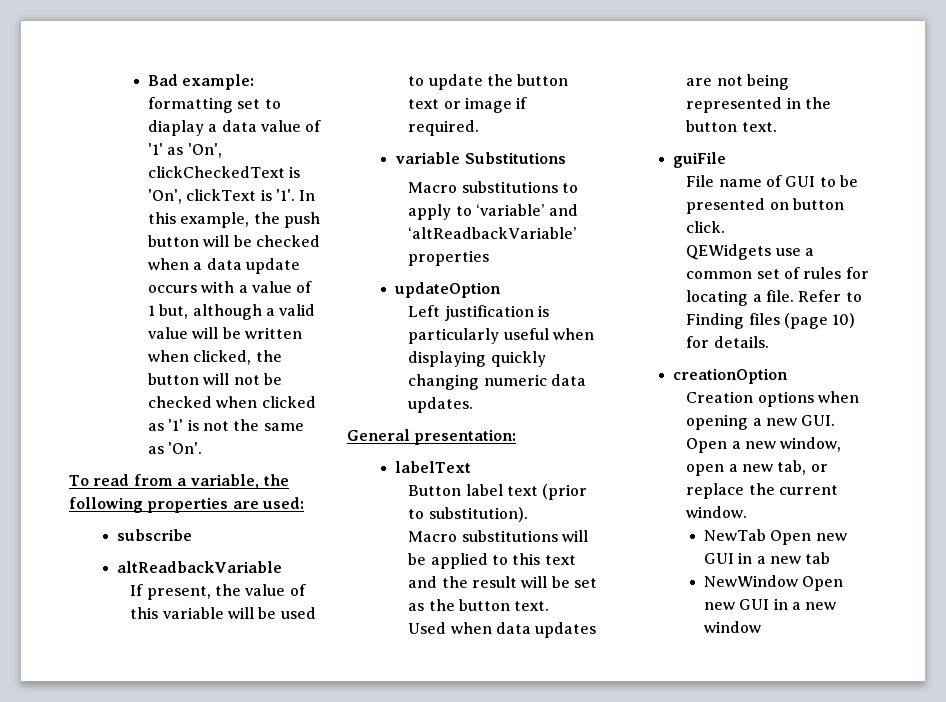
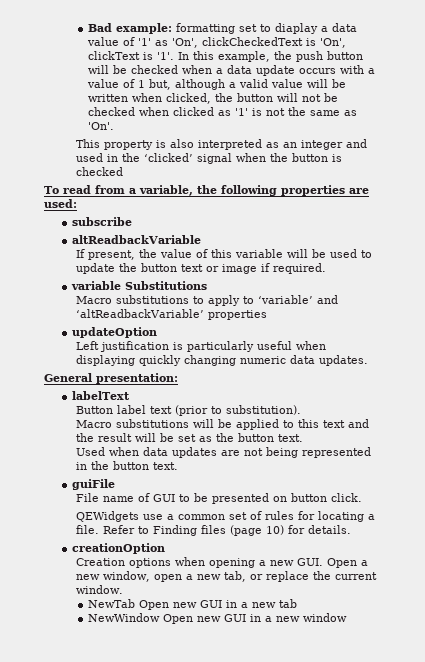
(203, 448) none -> [75,139,367,150] [75,153,342,164] [75,167,123,176] // This property is also interpreted as an integer and used in the ‘clicked’ signal when the button is checked

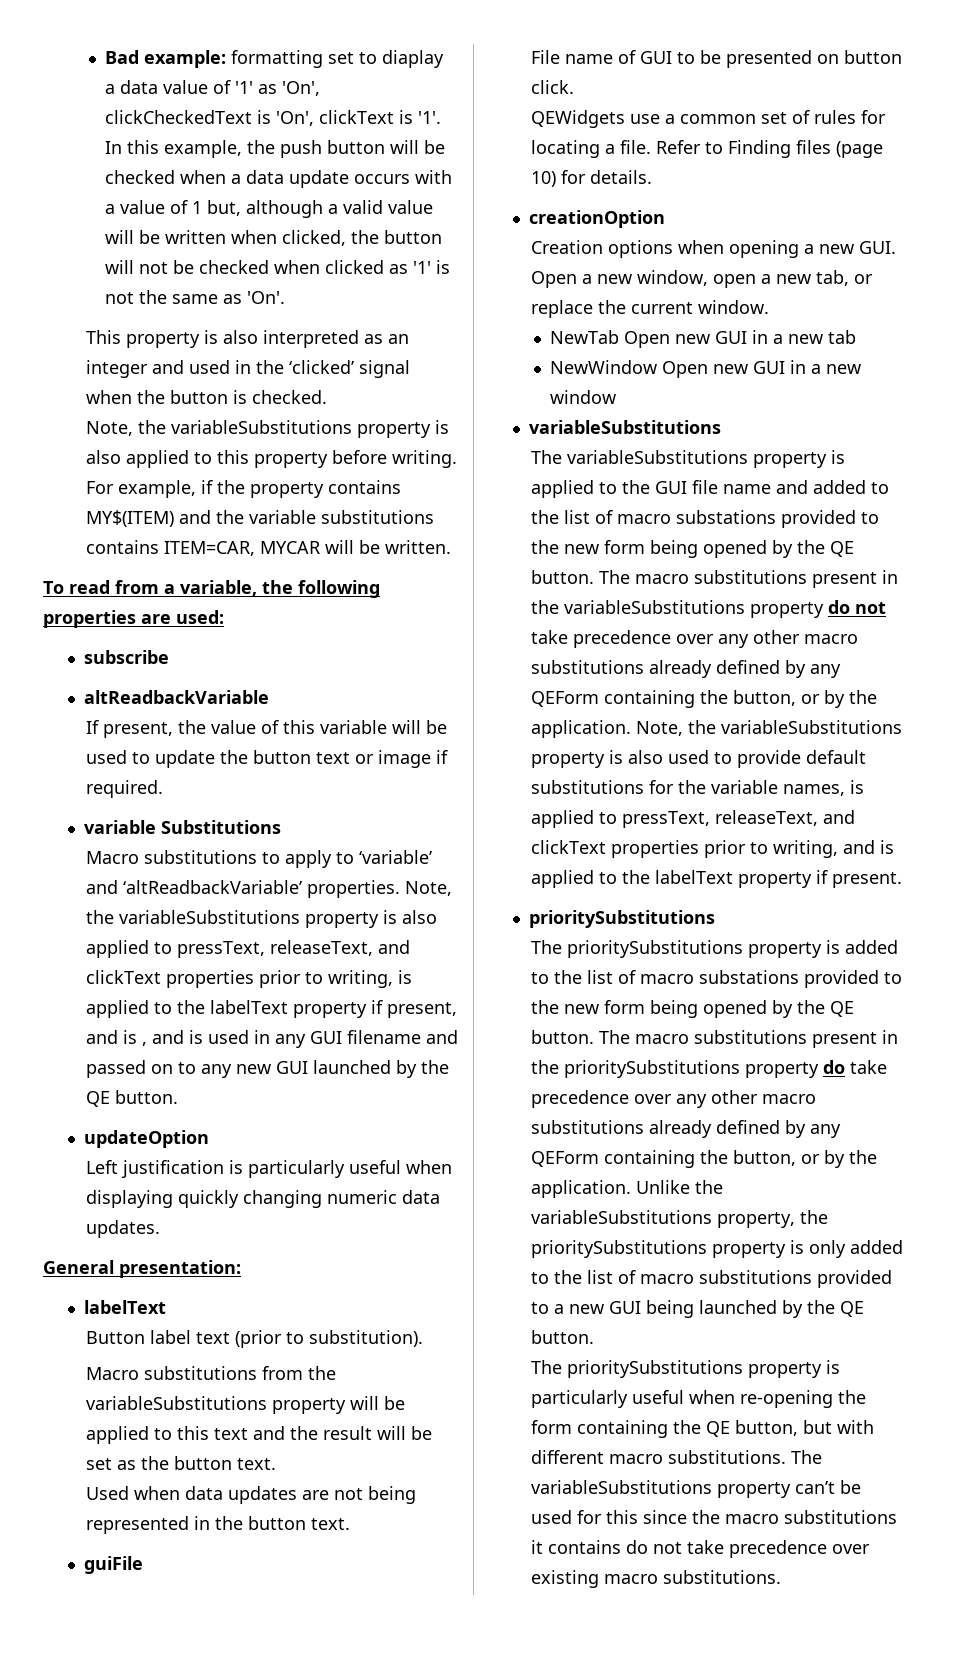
[75,167,123,176] checked -> [251,390,327,404] [85,420,449,438] [85,450,457,468] [85,480,401,498] [85,510,434,527] [85,540,451,556] checked. // Note, the variableSubstitutions property is also applied to this property before writing. For example, if the property contains MY$(ITEM) and the variable substitutions contains ITEM=CAR, MYCAR will be written.
[207,310,267,320] properties -> [306,880,452,898] [85,910,437,928] [85,940,410,958] [85,970,412,988] [85,1000,457,1018] [85,1030,458,1048] [85,1060,449,1078] [85,1090,178,1107] properties. Note, the variableSubstitutions property is also applied to pressText, releaseText, and clickText properties prior to writing, is applied to the labelText property if present, and is , and is used in any GUI filename and passed on to any new GUI launched by the QE button.
(189, 423) none -> [261,1366,336,1380] [85,1396,346,1414] from the variableSubstitutions property
(347, 617) none -> [529,420,722,434] [530,450,845,468] [530,480,889,498] [530,510,879,528] [530,540,854,558] [530,570,898,588] [530,600,886,618] [530,630,858,648] [530,660,841,678] [530,690,877,708] [530,720,902,738] [530,750,866,768] [530,780,864,796] [530,810,855,828] [530,840,894,858] [530,870,902,888] [529,910,716,928] [530,940,898,958] [530,970,902,988] [530,1000,854,1018] [530,1030,898,1048] [530,1060,887,1078] [530,1090,816,1108] [530,1120,841,1138] [530,1150,877,1168] [530,1180,723,1198] [530,1210,828,1228] [530,1240,903,1258] [530,1270,892,1288] [530,1300,864,1318] [530,1330,594,1344] [530,1360,840,1378] [530,1390,866,1408] [530,1420,874,1438] [530,1450,822,1464] [530,1480,861,1498] [530,1510,897,1524] [530,1540,870,1558] [530,1570,781,1588] // variableSubstitutions // The variableSubstitutions property is applied to the GUI file name and added to the list of macro substations provided to the new form being opened by the QE button. The macro substitutions present in the variableSubstitutions property do not take precedence over any other macro substitutions already defined by any QEForm containing the button, or by the application. Note, the variableSubstitutions property is also used to provide default substitutions for the variable names, is applied to pressText, releaseText, and clickText properties prior to writing, and is applied to the labelText property if present. // prioritySubstitutions // The prioritySubstitutions property is added to the list of macro substations provided to the new form being opened by the QE button. The macro substitutions present in the prioritySubstitutions property do take precedence over any other macro substitutions already defined by any QEForm containing the button, or by the application. Unlike the variableSubstitutions property, the prioritySubstitutions property is only added to the list of macro substitutions provided to a new GUI being launched by the QE button. // The prioritySubstitutions property is particularly useful when re-opening the form containing the QE button, but with different macro substitutions. The variableSubstitutions property can’t be used for this since the macro substitutions it contains do not take precedence over existing macro substitutions.

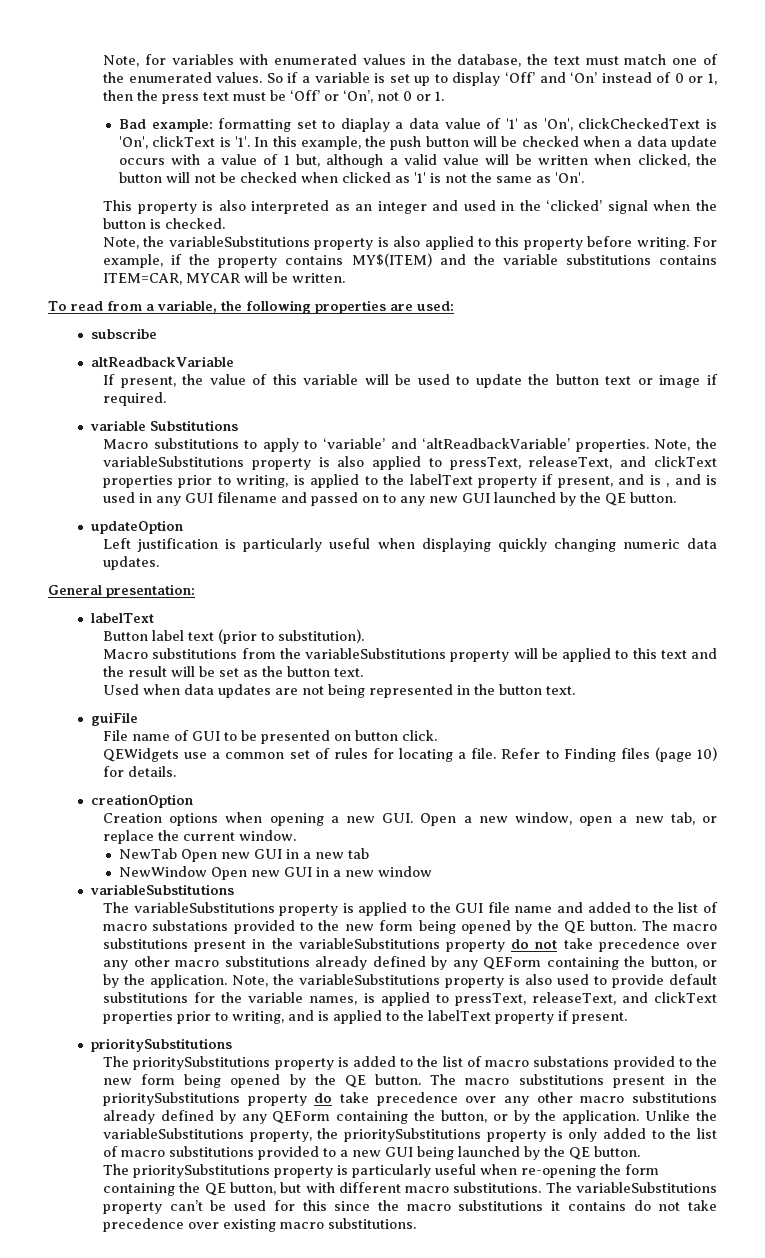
(105, 57) none -> [103,54,718,67] [103,72,717,86] [103,90,445,104] Note, for variables with enumerated values in the database, the text must match one of the enumerated values. So if a variable is set up to display ‘Off’ and ‘On’ instead of 0 or 1, then the press text must be ‘Off’ or ‘On’, not 0 or 1. //

